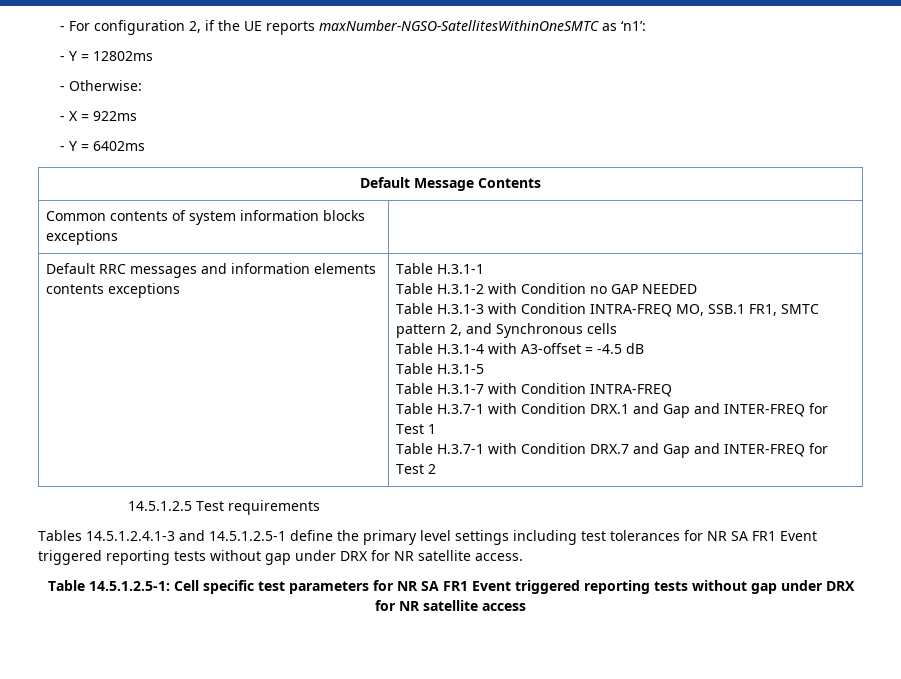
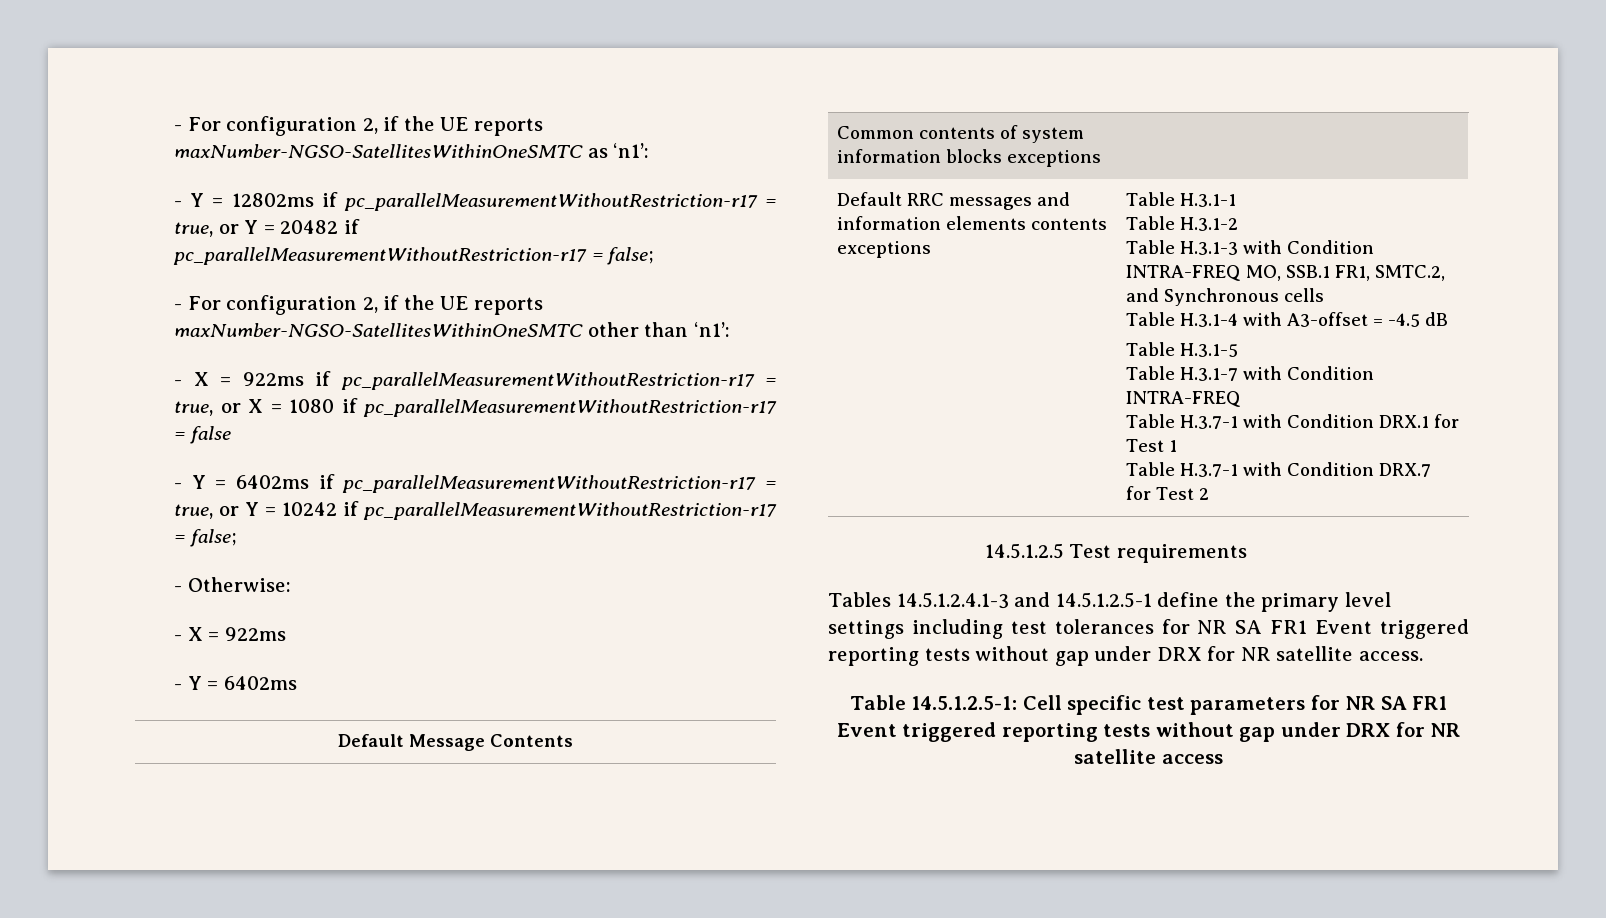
(154, 56) none -> [321,192,776,211] [174,219,360,237] [173,247,655,265] [174,295,543,315] [174,322,730,337] [174,371,776,390] [174,398,777,417] [174,426,231,444] [174,474,776,493] [174,501,777,520] [174,529,237,547] if pc_parallelMeasurementWithoutRestriction-r17 = true, or Y = 20482 if pc_parallelMeasurementWithoutRestriction-r17 = false; // - For configuration 2, if the UE reports maxNumber-NGSO-SatellitesWithinOneSMTC other than ‘n1’: // - X = 922ms if pc_parallelMeasurementWithoutRestriction-r17 = true, or X = 1080 if pc_parallelMeasurementWithoutRestriction-r17 = false // - Y = 6402ms if pc_parallelMeasurementWithoutRestriction-r17 = true, or Y = 10242 if pc_parallelMeasurementWithoutRestriction-r17 = false;
[487,283,697,294] with Condition no GAP NEEDED -> (1239, 224) none
[780,304,819,314] [395,324,462,338] SMTC pattern 2, -> [1375,265,1446,281] SMTC.2,
[632,403,805,418] and Gap and INTER-FREQ -> (1430, 421) none
[632,443,805,458] and Gap and INTER-FREQ -> (1432, 470) none

